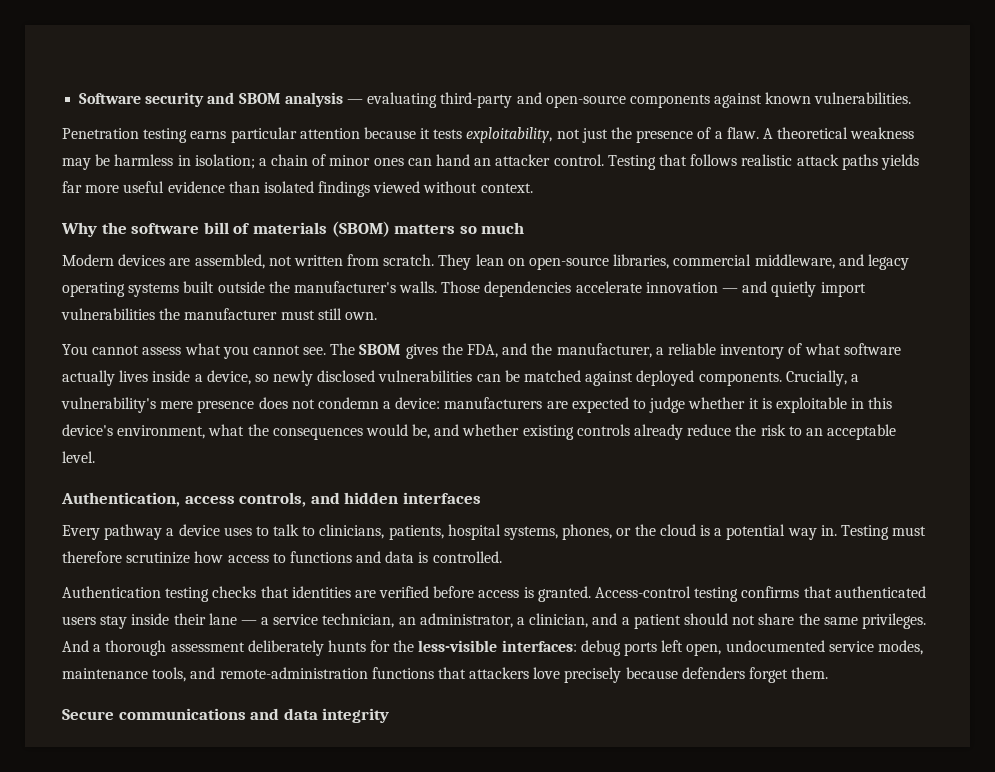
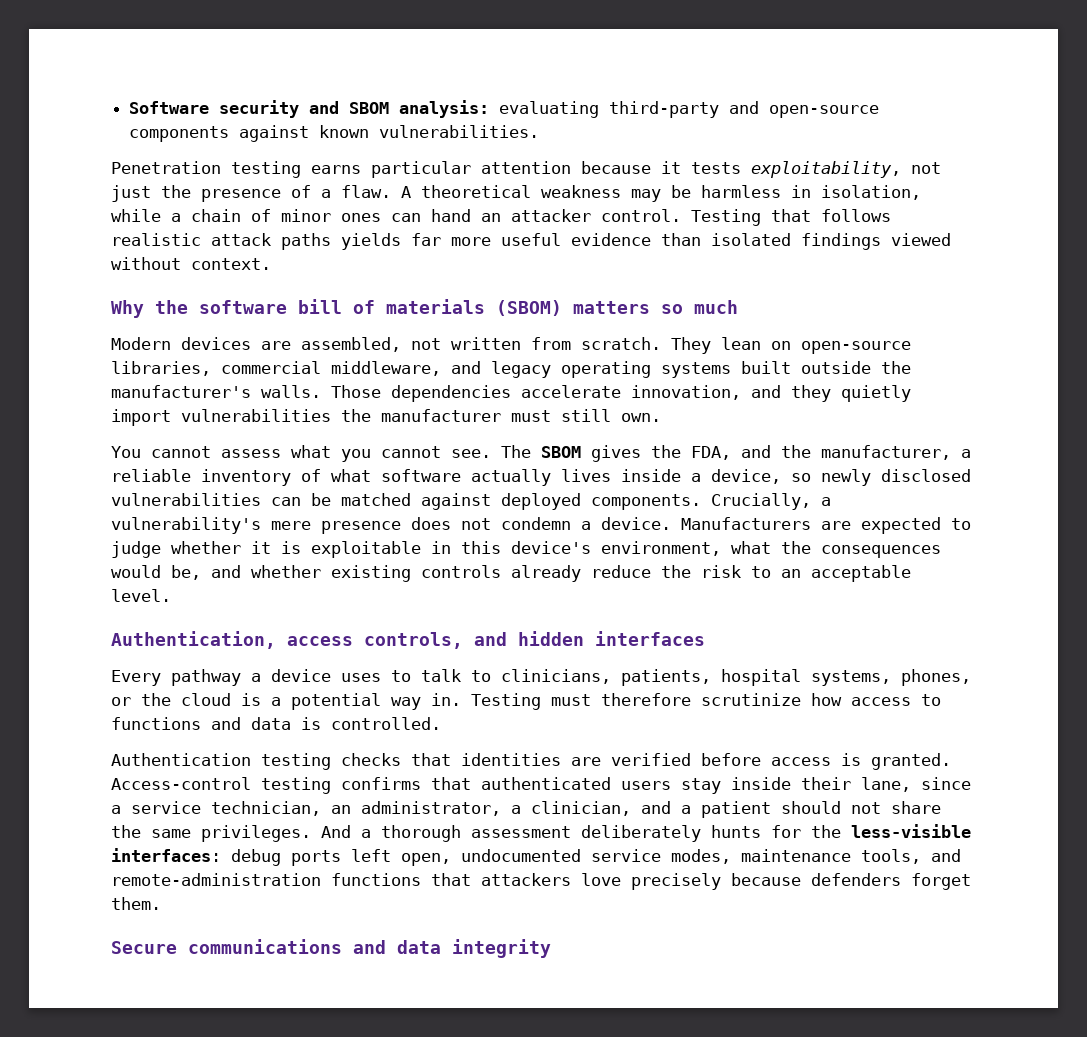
[284,92,363,107] analysis — -> [399,100,490,118] analysis:
[194,154,255,169] isolation; -> [821,185,921,200] [111,209,161,222] isolation, while
[645,281,768,293] innovation — and -> [631,385,831,402] innovation, and they
[395,397,543,409] device: manufacturers -> [601,517,811,530] device. Manufacturers
[208,613,257,625] lane — -> [861,777,971,792] lane, since

